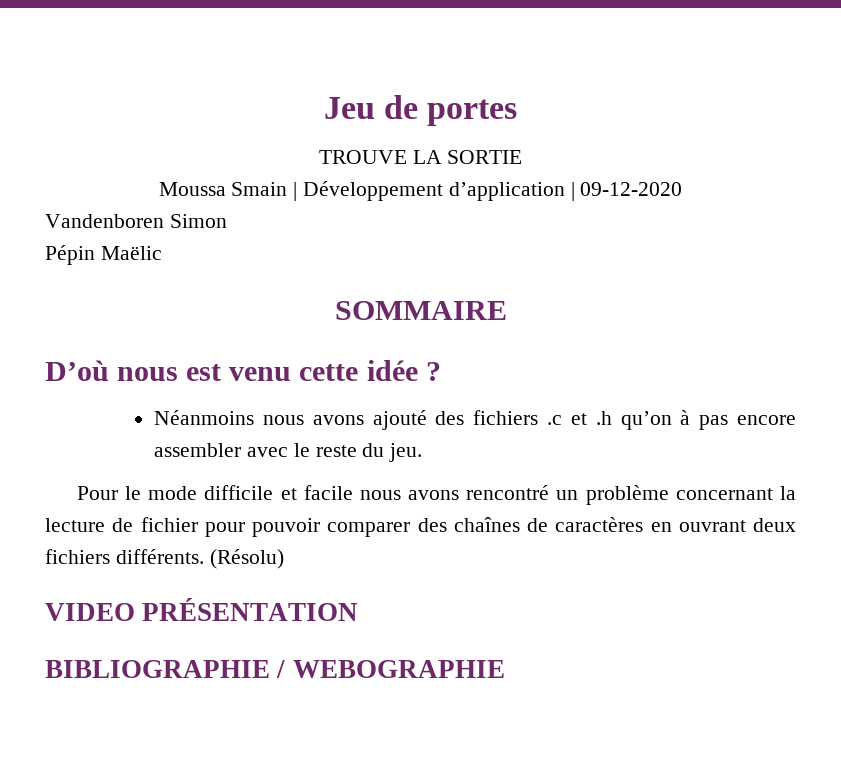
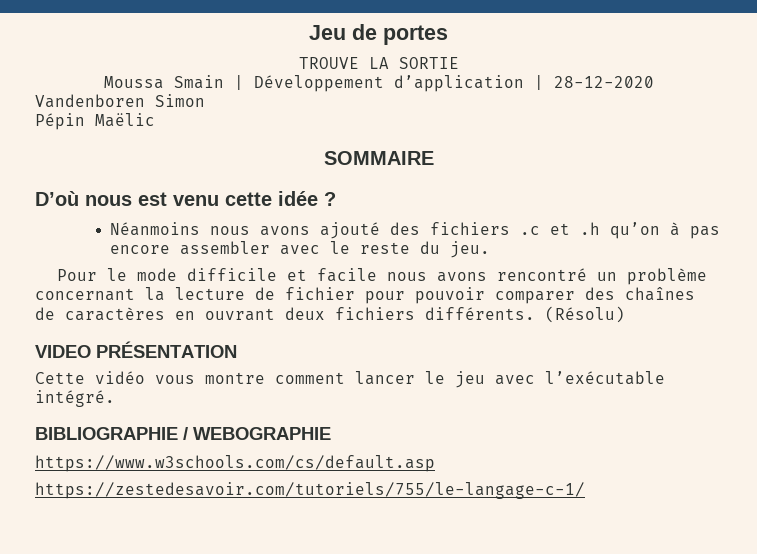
[580,182,683,196] 09-12-2020 -> [553,76,654,88] 28-12-2020
(359, 609) none -> [35,371,665,388] [35,390,115,407] // Cette vidéo vous montre comment lancer le jeu avec l’exécutable intégré.
(505, 669) none -> [35,455,435,472] [35,482,585,499] // https://www.w3schools.com/cs/default.asp // https://zestedesavoir.com/tutoriels/755/le-langage-c-1/

